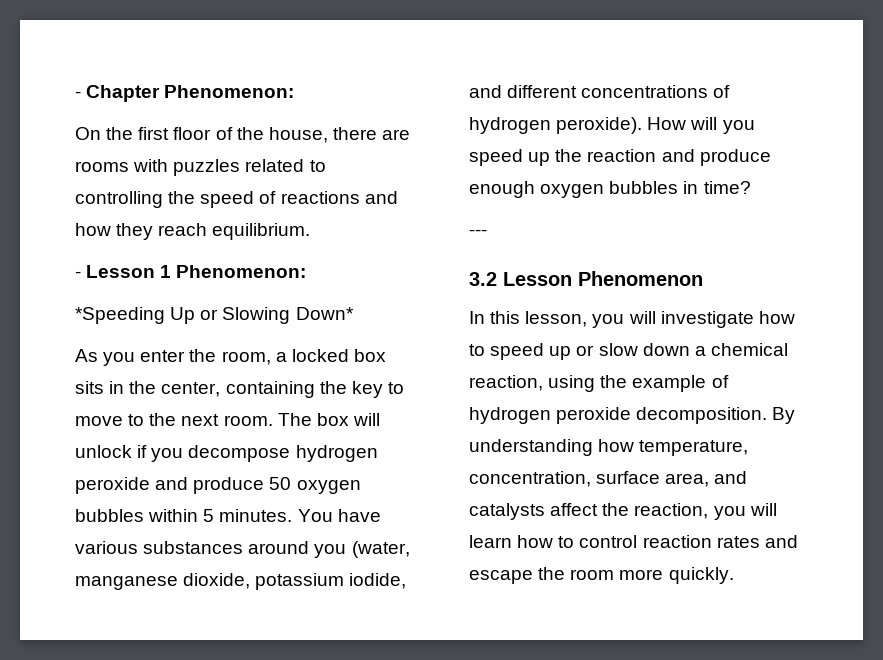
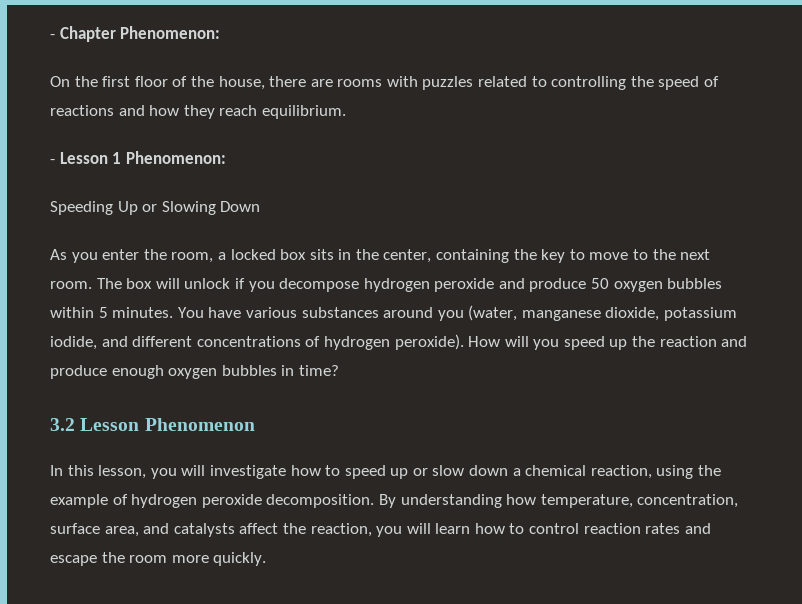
[75,307,165,324] *Speeding -> [50,201,113,215] Speeding
[295,307,354,320] Down* -> [220,201,261,212] Down
[469,229,487,236] // --- -> (339, 370) none

